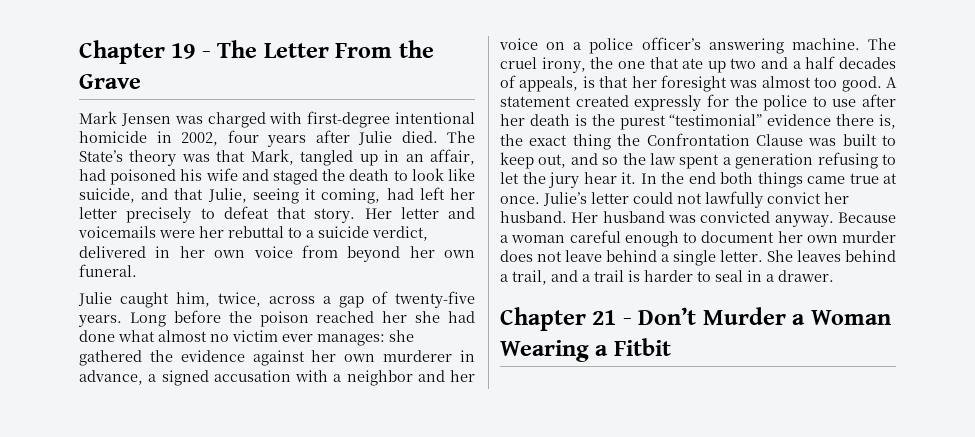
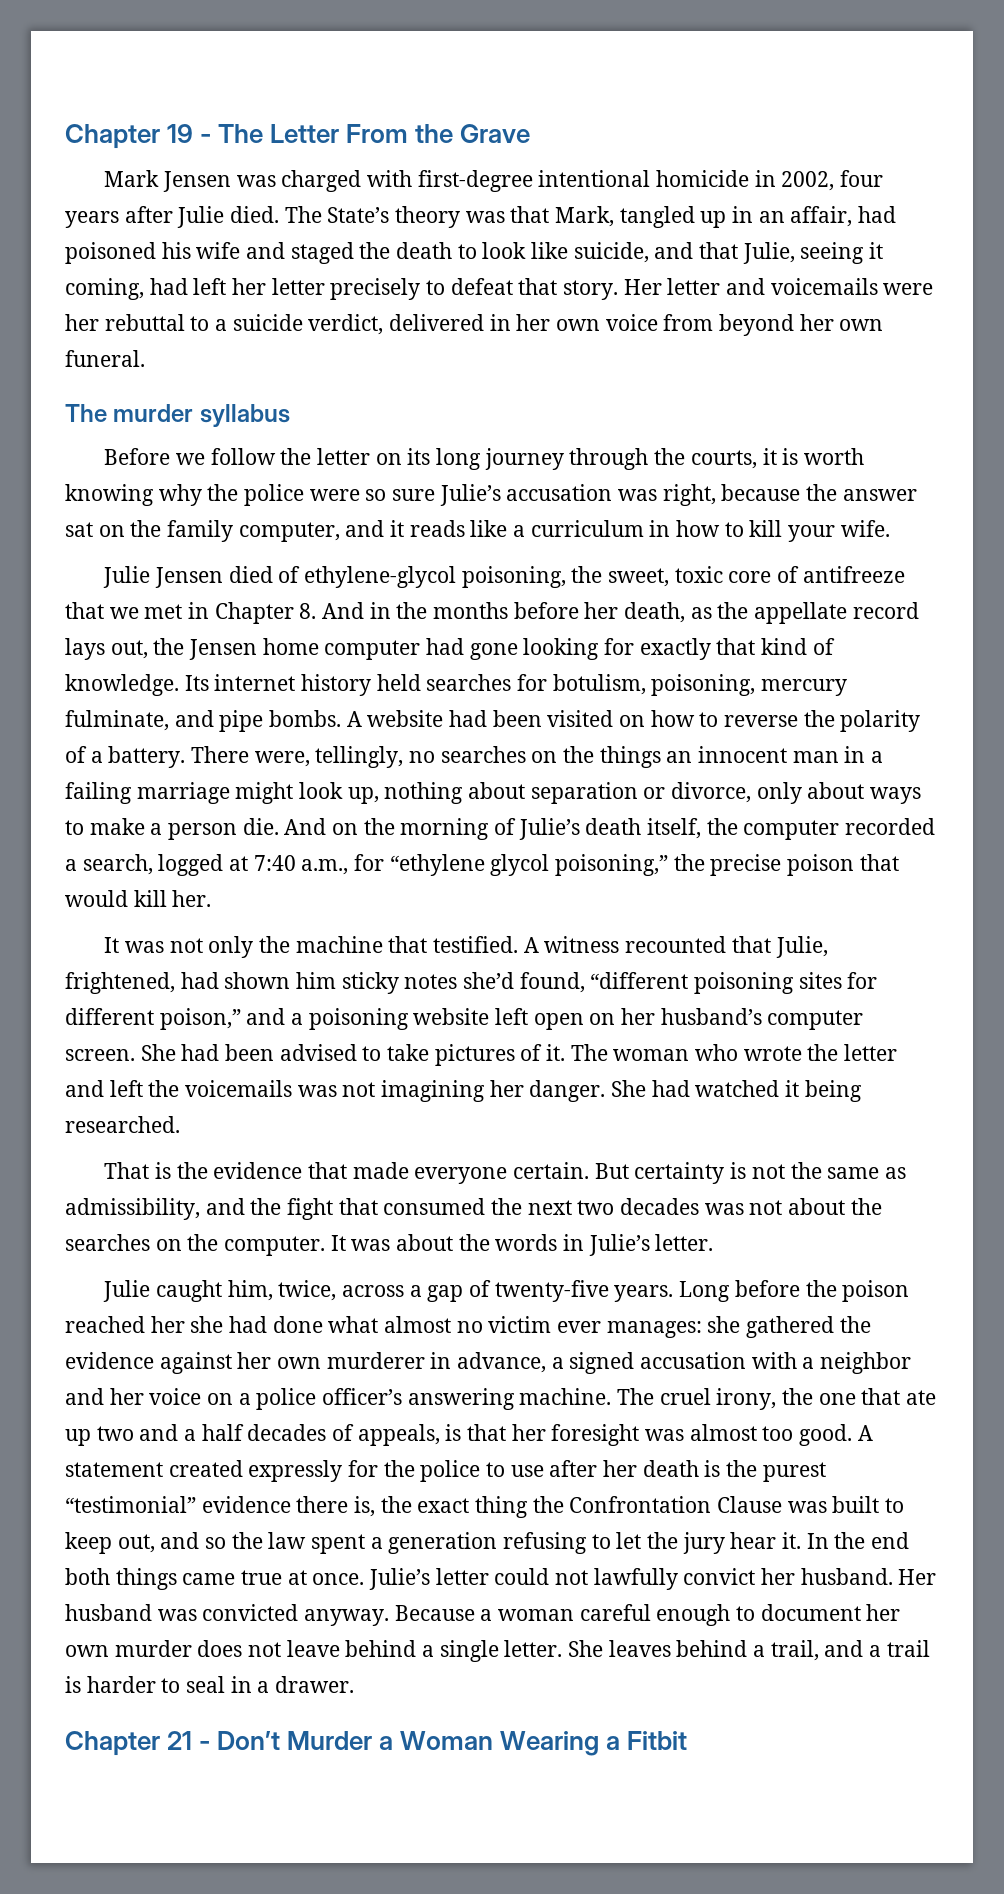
(137, 270) none -> [65,404,290,427] [104,448,864,470] [65,484,917,506] [65,520,890,542] [103,566,905,588] [65,602,919,624] [65,638,835,660] [65,674,848,696] [65,710,921,732] [65,746,884,768] [65,782,922,804] [65,818,936,840] [65,854,899,876] [65,890,212,907] [104,936,828,958] [65,972,878,994] [65,1008,864,1030] [65,1044,898,1066] [65,1080,862,1102] [65,1116,180,1133] [104,1162,906,1184] [65,1198,882,1220] [65,1234,714,1256] // The murder syllabus // Before we follow the letter on its long journey through the courts, it is worth knowing why the police were so sure Julie’s accusation was right, because the answer sat on the family computer, and it reads like a curriculum in how to kill your wife. // Julie Jensen died of ethylene-glycol poisoning, the sweet, toxic core of antifreeze that we met in Chapter 8. And in the months before her death, as the appellate record lays out, the Jensen home computer had gone looking for exactly that kind of knowledge. Its internet history held searches for botulism, poisoning, mercury fulminate, and pipe bombs. A website had been visited on how to reverse the polarity of a battery. There were, tellingly, no searches on the things an innocent man in a failing marriage might look up, nothing about separation or divorce, only about ways to make a person die. And on the morning of Julie’s death itself, the computer recorded a search, logged at 7:40 a.m., for “ethylene glycol poisoning,” the precise poison that would kill her. // It was not only the machine that testified. A witness recounted that Julie, frightened, had shown him sticky notes she’d found, “different poisoning sites for different poison,” and a poisoning website left open on her husband’s computer screen. She had been advised to take pictures of it. The woman who wrote the letter and left the voicemails was not imagining her danger. She had watched it being researched. // That is the evidence that made everyone certain. But certainty is not the same as admissibility, and the fight that consumed the next two decades was not about the searches on the computer. It was about the words in Julie’s letter.

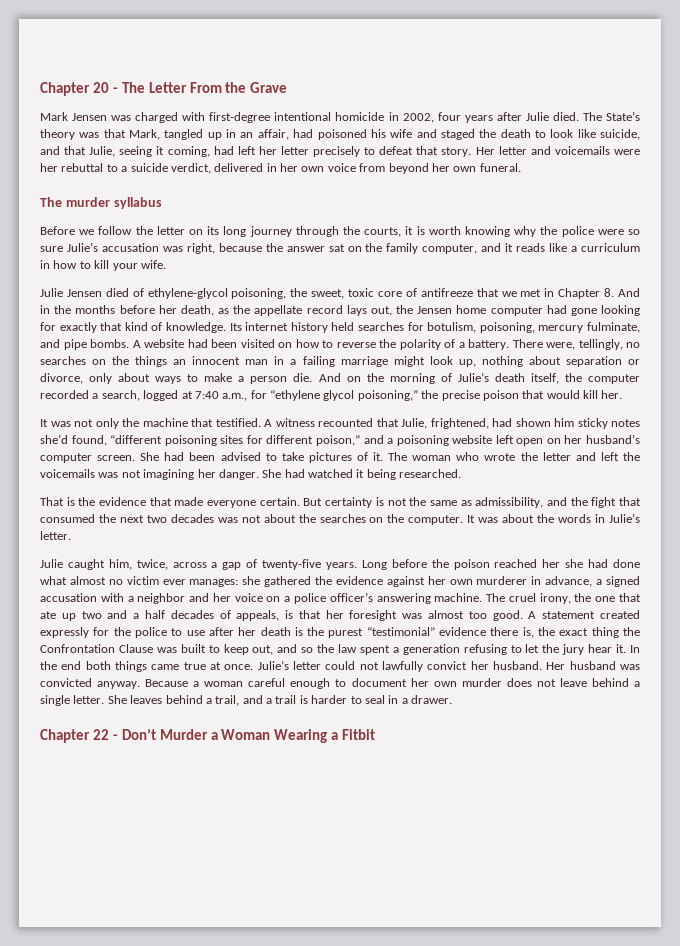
[65,124,194,149] Chapter 19 -> [40,82,109,96] Chapter 20
[167,1731,193,1750] 21 -> [92,729,109,740] 22

